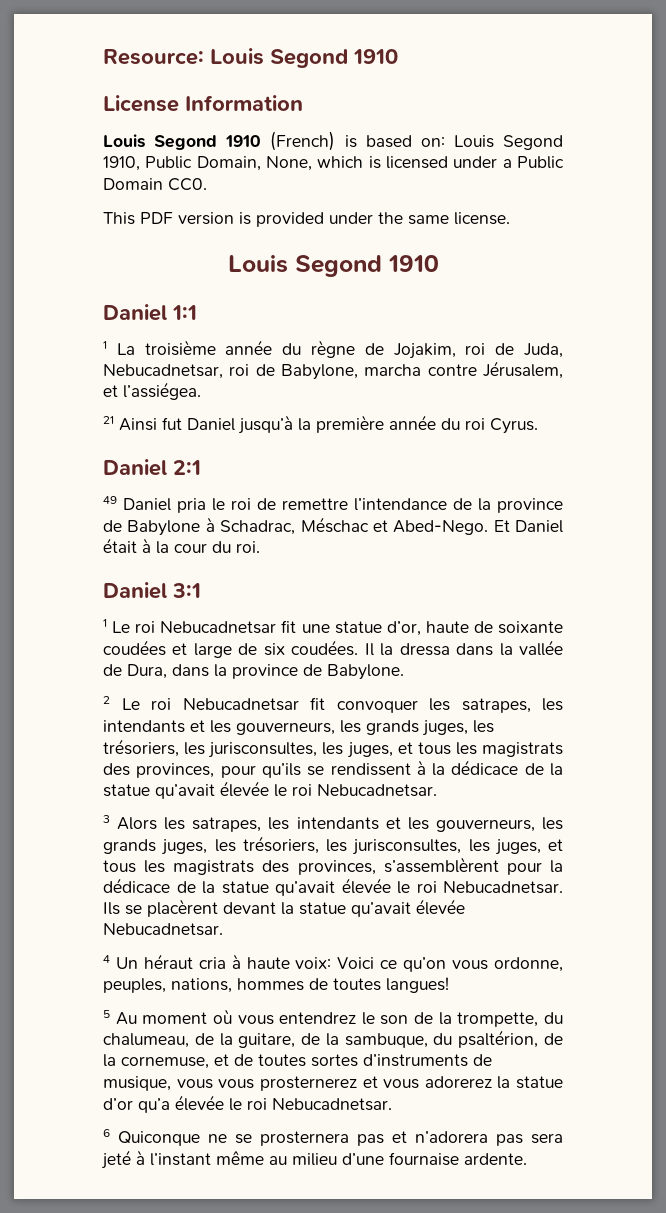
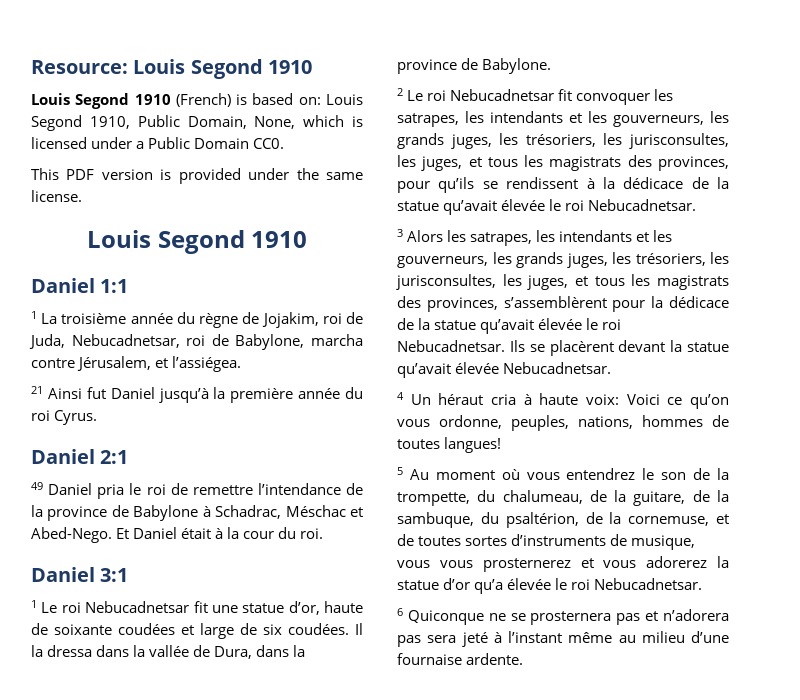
[103,95,303,112] // License Information -> (313, 67) none

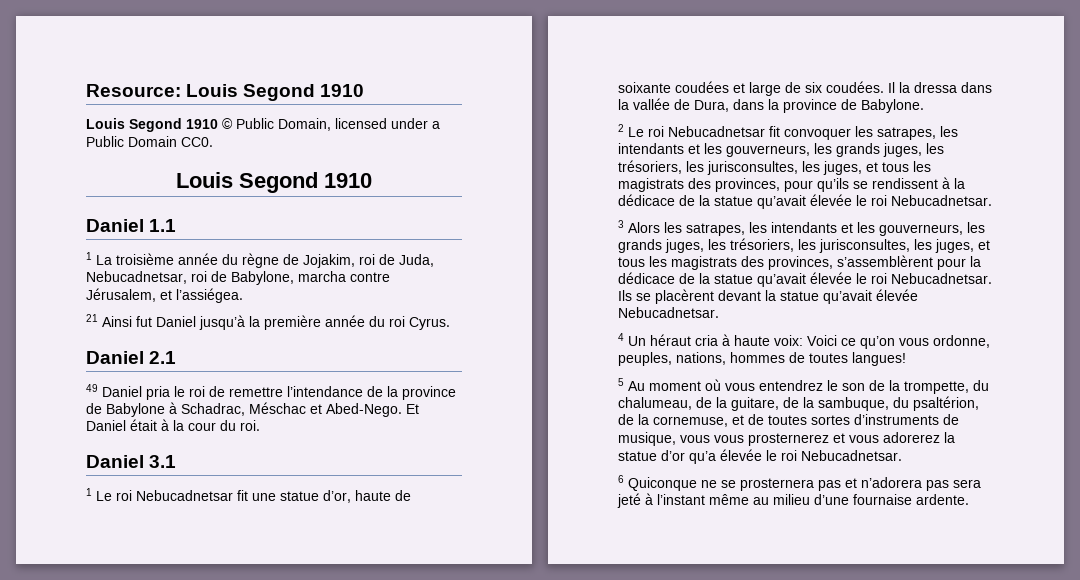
[175,93,363,107] [31,115,363,131] (French) is based on: Louis Segond 1910, Public Domain, None, which is -> [222,118,331,131] © Public Domain,
[31,168,364,184] [31,190,82,202] // This PDF version is provided under the same license. -> (213, 142) none
[100,279,129,293] 1:1 -> [149,219,177,232] 1.1
[100,450,129,464] 2:1 -> [149,351,177,364] 2.1
[100,568,129,582] 3:1 -> [149,455,177,468] 3.1

